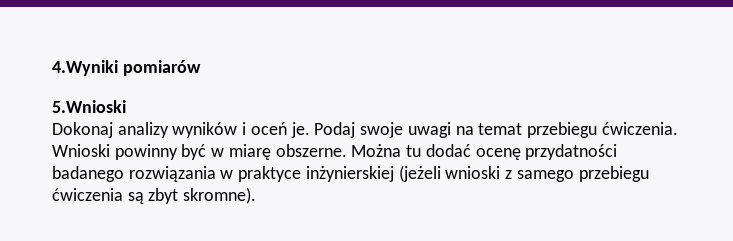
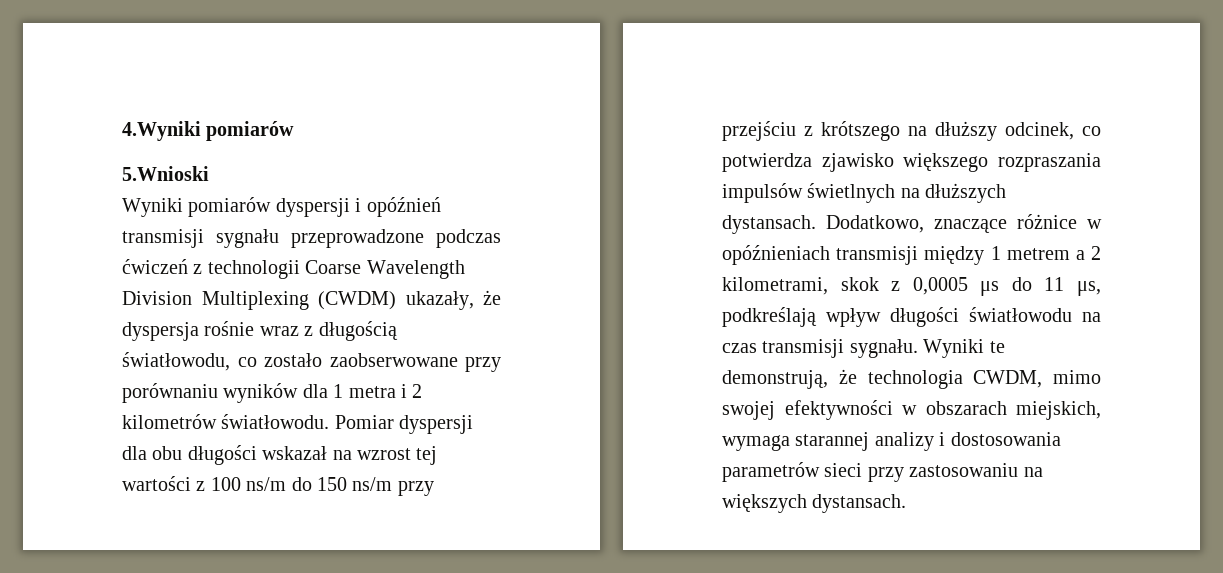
[52,122,678,138] [52,144,618,160] [52,165,649,182] [52,187,257,204] Dokonaj analizy wyników i oceń je. Podaj swoje uwagi na temat przebiegu ćwiczenia. Wnioski powinny być w miarę obszerne. Można tu dodać ocenę przydatności badanego rozwiązania w praktyce inżynierskiej (jeżeli wnioski z samego przebiegu ćwiczenia są zbyt skromne). -> [122,197,441,217] [122,229,501,248] [122,259,465,279] [122,290,501,310] [122,321,398,341] [122,352,501,372] [122,383,423,403] [122,414,474,434] [122,445,438,465] [122,476,434,496] [722,121,1101,141] [722,153,1101,172] [722,183,1007,203] [722,214,1102,234] [722,245,1101,265] [722,277,1101,296] [722,307,1101,327] [722,339,1005,358] [722,369,1101,389] [722,400,1101,420] [722,432,1061,451] [722,462,1043,482] [722,494,907,513] Wyniki pomiarów dyspersji i opóźnień transmisji sygnału przeprowadzone podczas ćwiczeń z technologii Coarse Wavelength Division Multiplexing (CWDM) ukazały, że dyspersja rośnie wraz z długością światłowodu, co zostało zaobserwowane przy porównaniu wyników dla 1 metra i 2 kilometrów światłowodu. Pomiar dyspersji dla obu długości wskazał na wzrost tej wartości z 100 ns/m do 150 ns/m przy przejściu z krótszego na dłuższy odcinek, co potwierdza zjawisko większego rozpraszania impulsów świetlnych na dłuższych dystansach. Dodatkowo, znaczące różnice w opóźnieniach transmisji między 1 metrem a 2 kilometrami, skok z 0,0005 μs do 11 μs, podkreślają wpływ długości światłowodu na czas transmisji sygnału. Wyniki te demonstrują, że technologia CWDM, mimo swojej efektywności w obszarach miejskich, wymaga starannej analizy i dostosowania parametrów sieci przy zastosowaniu na większych dystansach.

